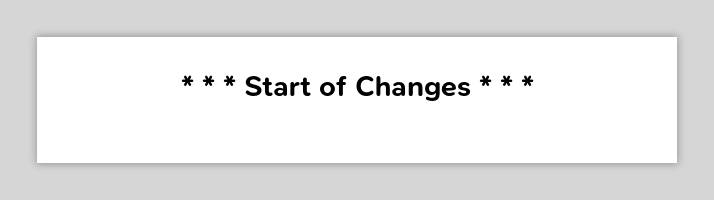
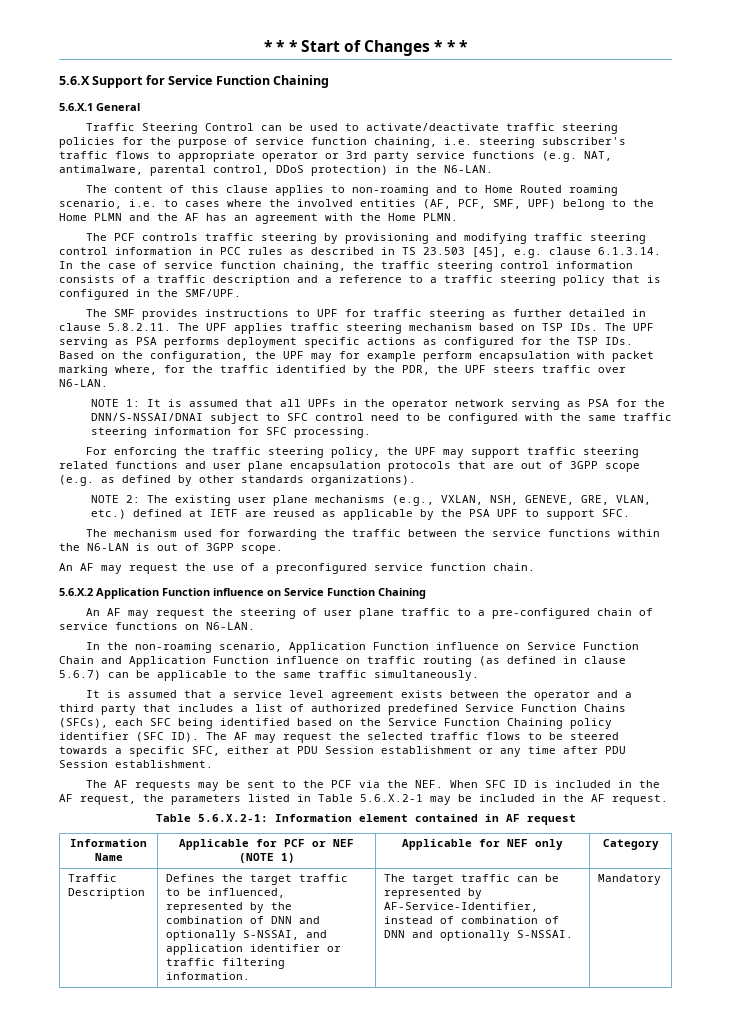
(534, 85) none -> [59,75,329,88] [59,103,140,111] [85,123,618,134] [59,137,626,148] [59,151,612,162] [59,165,493,176] [85,185,618,196] [59,199,654,210] [59,213,458,224] [85,233,646,244] [59,247,661,258] [59,261,633,272] [59,275,661,286] [59,289,241,300] [85,309,646,320] [59,323,654,334] [59,337,633,348] [59,351,654,362] [59,365,626,376] [59,379,108,387] [90,399,665,410] [90,413,672,424] [90,427,371,438] [85,447,639,458] [59,461,640,472] [59,475,416,486] [90,495,651,506] [90,509,630,520] [85,529,660,540] [59,543,283,554] [59,563,535,574] [59,588,426,599] [85,608,653,619] [59,622,255,630] [85,642,639,653] [59,656,626,667] [59,670,479,681] [85,690,632,701] [59,704,626,715] [59,718,612,729] [59,732,619,743] [59,746,626,757] [59,760,213,768] [85,780,660,791] [59,794,668,805] [155,814,576,825] [70,839,147,847] [94,853,123,861] [179,839,354,850] [238,853,295,863] [402,839,563,850] [602,839,659,850] [67,874,117,882] [67,888,145,899] [165,874,348,885] [165,888,285,898] [165,902,292,913] [165,916,320,924] [165,930,327,941] [165,944,341,955] [165,958,285,969] [165,972,250,980] [383,874,559,885] [383,888,482,899] [383,902,538,912] [383,916,559,924] [383,930,573,941] [597,874,661,885] // 5.6.X Support for Service Function Chaining // 5.6.X.1 General // Traffic Steering Control can be used to activate/deactivate traffic steering policies for the purpose of service function chaining, i.e. steering subscriber's traffic flows to appropriate operator or 3rd party service functions (e.g. NAT, antimalware, parental control, DDoS protection) in the N6-LAN. // The content of this clause applies to non-roaming and to Home Routed roaming scenario, i.e. to cases where the involved entities (AF, PCF, SMF, UPF) belong to the Home PLMN and the AF has an agreement with the Home PLMN. // The PCF controls traffic steering by provisioning and modifying traffic steering control information in PCC rules as described in TS 23.503 [45], e.g. clause 6.1.3.14. In the case of service function chaining, the traffic steering control information consists of a traffic description and a reference to a traffic steering policy that is configured in the SMF/UPF. // The SMF provides instructions to UPF for traffic steering as further detailed in clause 5.8.2.11. The UPF applies traffic steering mechanism based on TSP IDs. The UPF serving as PSA performs deployment specific actions as configured for the TSP IDs. Based on the configuration, the UPF may for example perform encapsulation with packet marking where, for the traffic identified by the PDR, the UPF steers traffic over N6-LAN. // NOTE 1: It is assumed that all UPFs in the operator network serving as PSA for the DNN/S-NSSAI/DNAI subject to SFC control need to be configured with the same traffic steering information for SFC processing. // For enforcing the traffic steering policy, the UPF may support traffic steering related functions and user plane encapsulation protocols that are out of 3GPP scope (e.g. as defined by other standards organizations). // NOTE 2: The existing user plane mechanisms (e.g., VXLAN, NSH, GENEVE, GRE, VLAN, etc.) defined at IETF are reused as applicable by the PSA UPF to support SFC. // The mechanism used for forwarding the traffic between the service functions within the N6-LAN is out of 3GPP scope. // An AF may request the use of a preconfigured service function chain. // 5.6.X.2 Application Function influence on Service Function Chaining // An AF may request the steering of user plane traffic to a pre-configured chain of service functions on N6-LAN. // In the non-roaming scenario, Application Function influence on Service Function Chain and Application Function influence on traffic routing (as defined in clause 5.6.7) can be applicable to the same traffic simultaneously. // It is assumed that a service level agreement exists between the operator and a third party that includes a list of authorized predefined Service Function Chains (SFCs), each SFC being identified based on the Service Function Chaining policy identifier (SFC ID). The AF may request the selected traffic flows to be steered towards a specific SFC, either at PDU Session establishment or any time after PDU Session establishment. // The AF requests may be sent to the PCF via the NEF. When SFC ID is included in the AF request, the parameters listed in Table 5.6.X.2-1 may be included in the AF request. // Table 5.6.X.2-1: Information element contained in AF request // Information Name | Applicable for PCF or NEF (NOTE 1) | Applicable for NEF only | Category // Traffic Description | Defines the target traffic to be influenced, represented by the combination of DNN and optionally S-NSSAI, and application identifier or traffic filtering information. | The target traffic can be represented by AF-Service-Identifier, instead of combination of DNN and optionally S-NSSAI. | Mandatory

